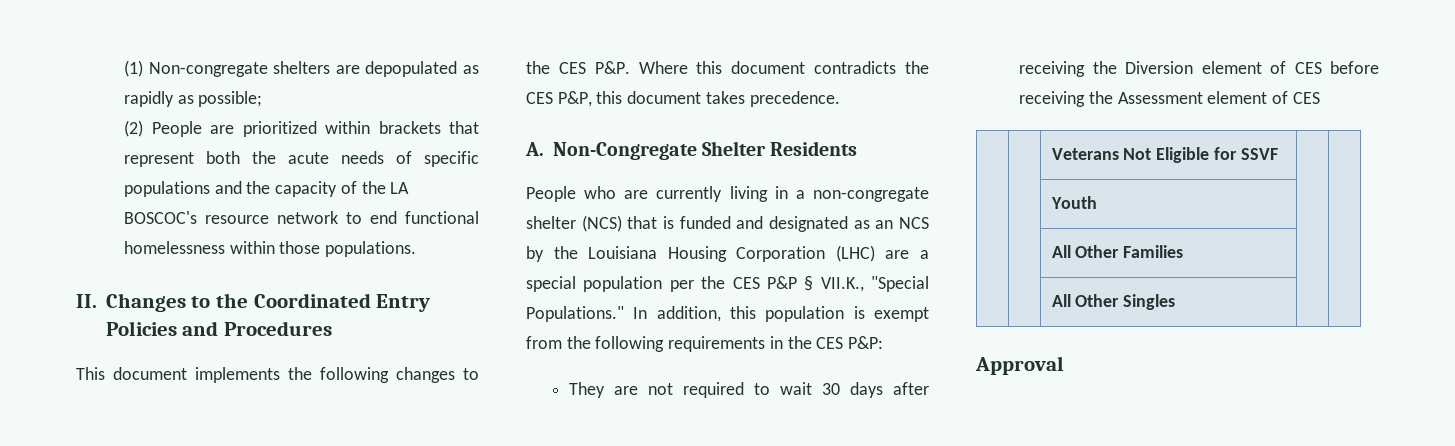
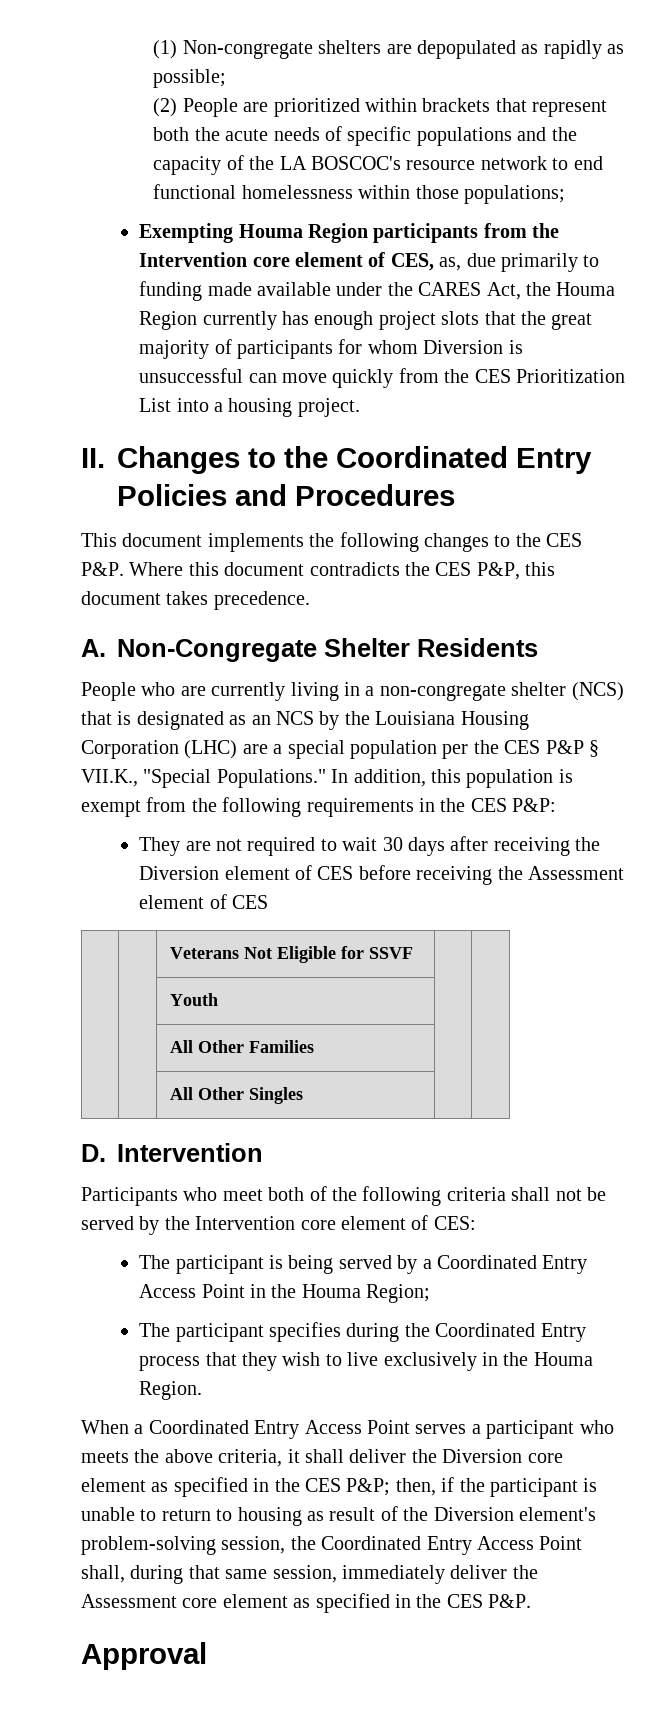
[325,241,417,257] populations. -> [464,185,566,204] [139,223,560,243] [139,252,600,272] [139,281,616,301] [139,311,593,330] [139,339,523,359] [139,368,626,388] [139,398,360,417] populations; // Exempting Houma Region participants from the Intervention core element of CES, as, due primarily to funding made available under the CARES Act, the Houma Region currently has enough project slots that the great majority of participants for whom Diversion is unsuccessful can move quickly from the CES Prioritization List into a housing project.
[679,216,764,229] funded and -> (132, 718) none
(1176, 302) none -> [81,1143,264,1162] [81,1186,606,1206] [81,1215,476,1235] [139,1255,588,1274] [139,1284,431,1303] [139,1322,586,1342] [139,1352,593,1371] [139,1381,203,1400] [81,1420,614,1439] [81,1449,563,1467] [81,1477,598,1497] [81,1506,596,1526] [81,1536,583,1555] [81,1565,538,1584] [81,1593,532,1613] // D. Intervention // Participants who meet both of the following criteria shall not be served by the Intervention core element of CES: // The participant is being served by a Coordinated Entry Access Point in the Houma Region; // The participant specifies during the Coordinated Entry process that they wish to live exclusively in the Houma Region. // When a Coordinated Entry Access Point serves a participant who meets the above criteria, it shall deliver the Diversion core element as specified in the CES P&P; then, if the participant is unable to return to housing as result of the Diversion element's problem-solving session, the Coordinated Entry Access Point shall, during that same session, immediately deliver the Assessment core element as specified in the CES P&P.

